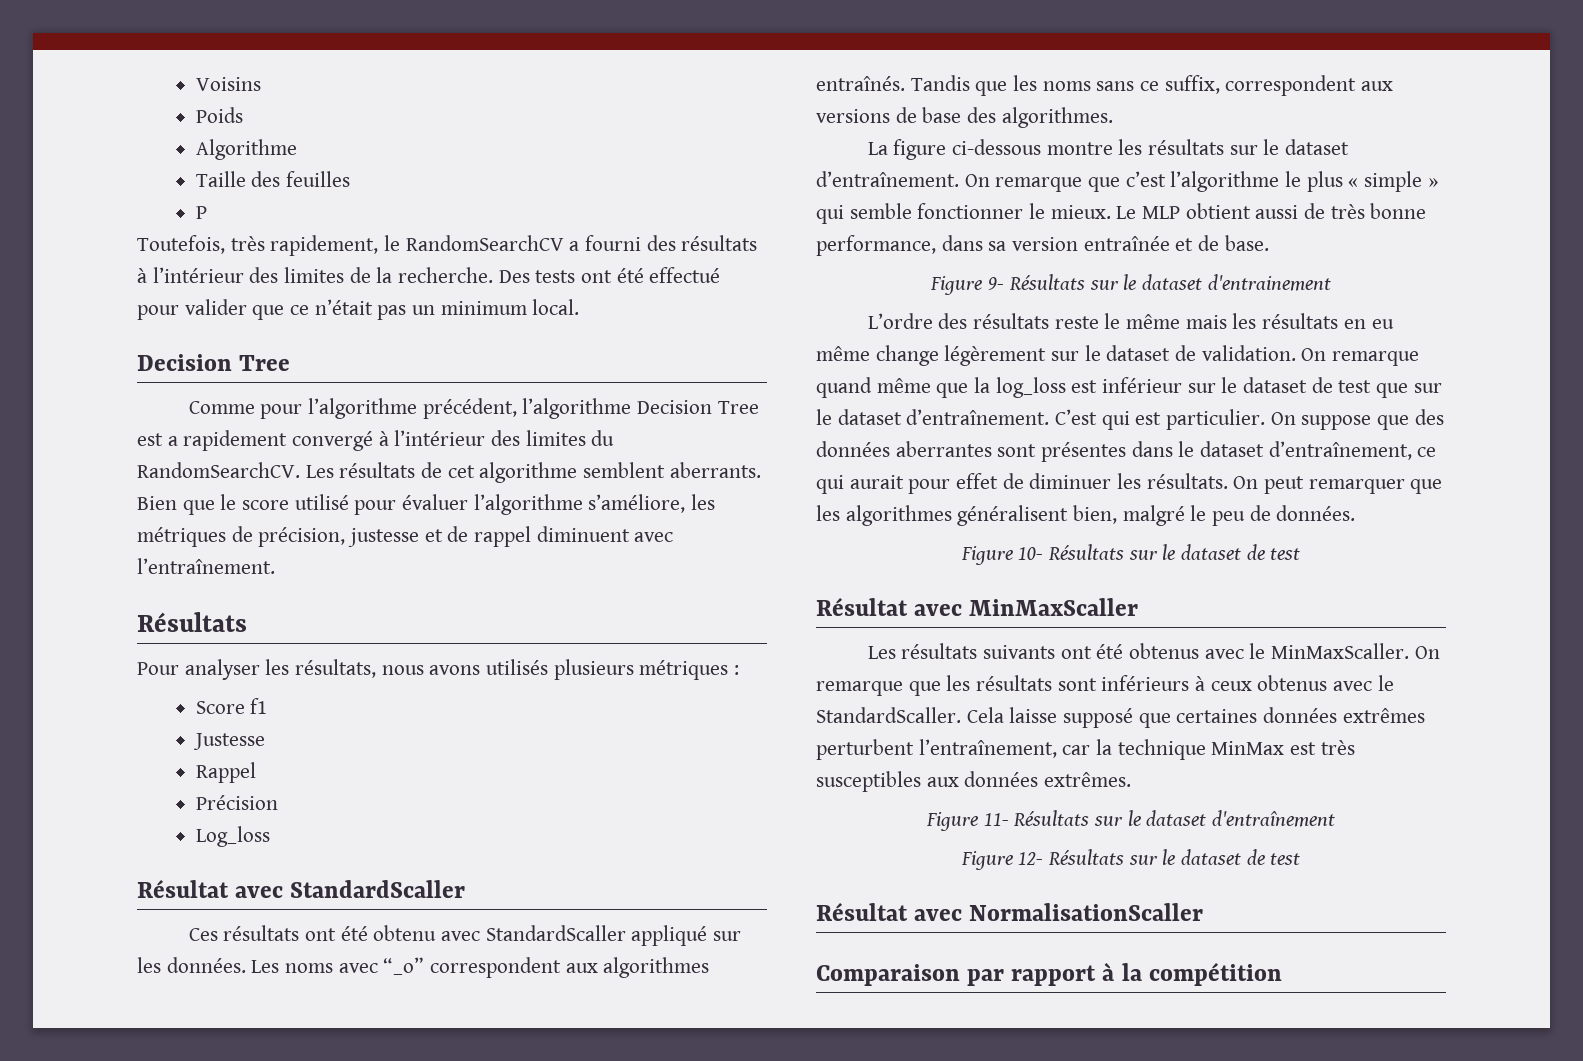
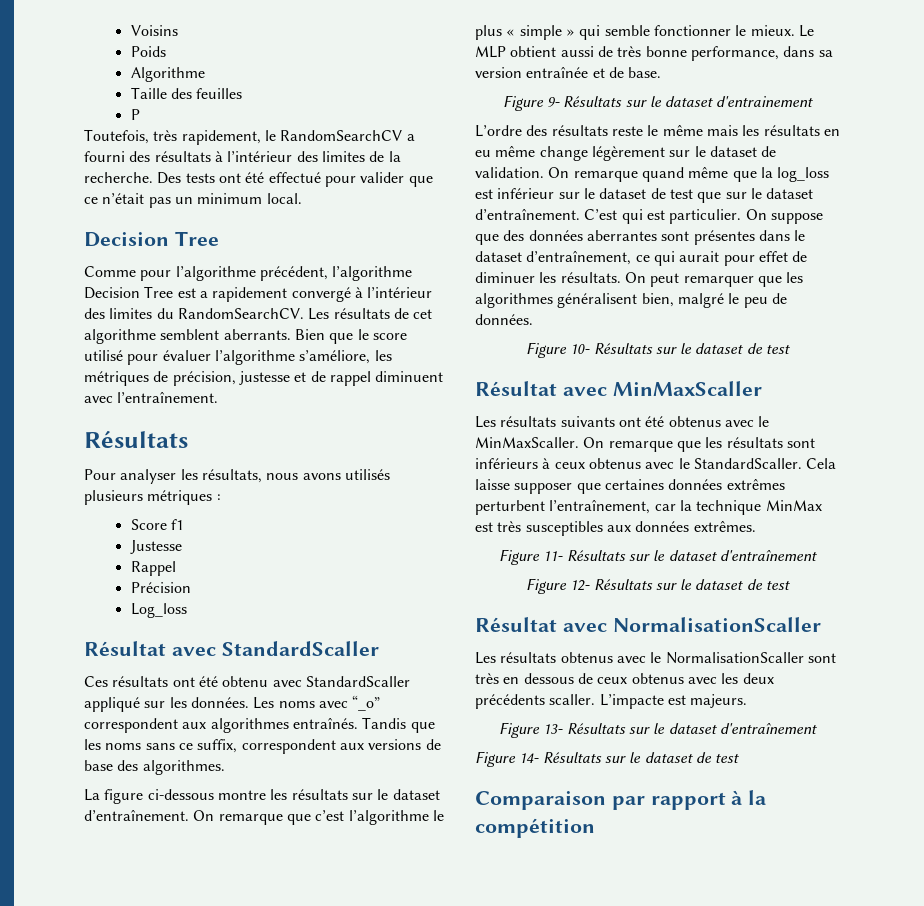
[1063,708,1134,728] supposé -> [514,483,573,494] supposer
(1204, 912) none -> [475,652,836,664] [475,673,774,684] [475,694,748,709] [499,722,817,738] [475,751,740,767] // Les résultats obtenus avec le NormalisationScaller sont très en dessous de ceux obtenus avec les deux précédents scaller. L’impacte est majeurs. // Figure 13- Résultats sur le dataset d'entraînement // Figure 14- Résultats sur le dataset de test

